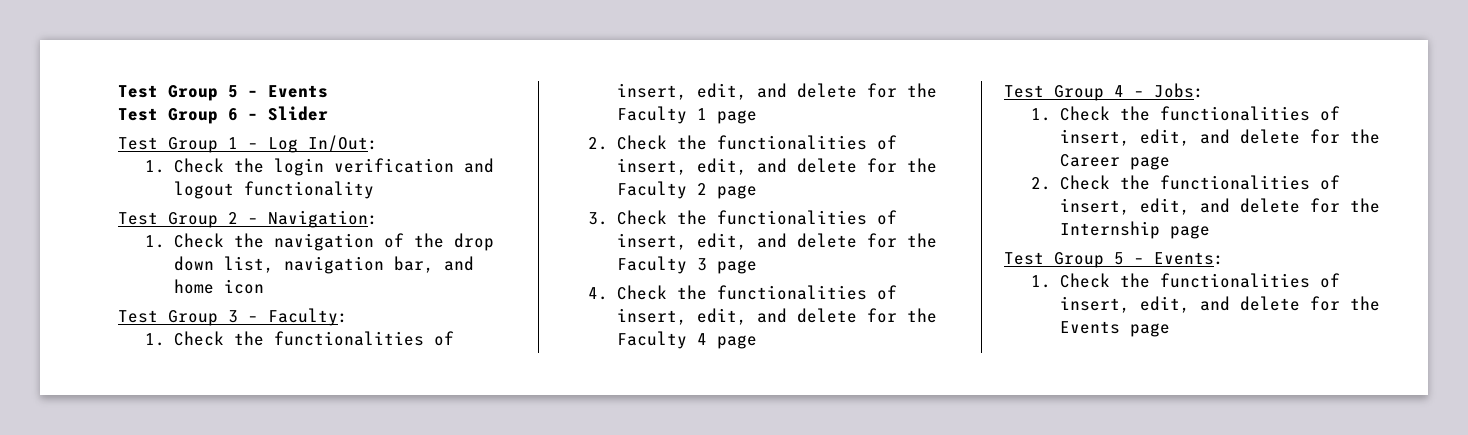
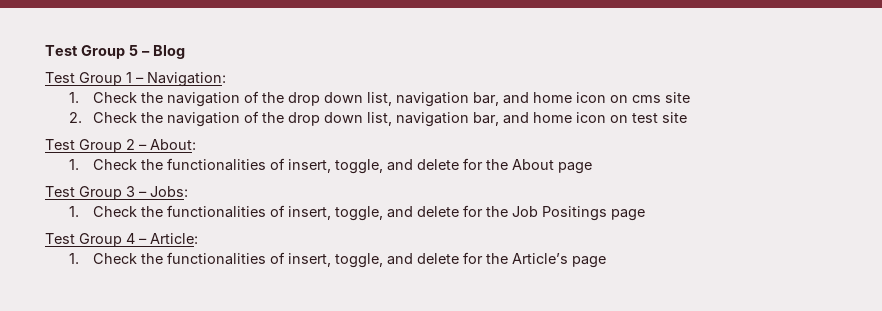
[118,85,328,101] [118,106,328,124] [118,135,378,153] [145,158,494,176] [173,181,374,199] [118,212,238,228] Test Group 5 – Events // Test Group 6 – Slider // Test Group 1 – Log In/Out: // 1. Check the login verification and logout functionality // Test Group 2 -> [45,45,185,59] [45,72,132,86] Test Group 5 – Blog // Test Group 1
[118,308,348,326] [145,331,454,346] [616,83,937,100] [616,106,757,124] [588,135,897,150] [616,158,937,175] [616,181,757,199] [588,210,897,225] [616,233,937,250] [616,256,757,274] [588,285,897,300] [616,308,937,325] [616,331,757,349] [1004,85,1124,101] // Test Group 3 – Faculty: // 1. Check the functionalities of insert, edit, and delete for the Faculty 1 page // 2. Check the functionalities of insert, edit, and delete for the Faculty 2 page // 3. Check the functionalities of insert, edit, and delete for the Faculty 3 page // 4. Check the functionalities of insert, edit, and delete for the Faculty 4 page // Test Group 4 -> [609,92,690,103] [68,111,687,127] [45,139,196,153] [68,158,592,174] [45,186,135,200] on cms site // 2. Check the navigation of the drop down list, navigation bar, and home icon on test site // Test Group 2 – About: // 1. Check the functionalities of insert, toggle, and delete for the About page // Test Group 3
[1139,129,1380,146] [1059,154,1170,170] [1031,175,1340,190] [1059,198,1380,215] [1059,221,1210,239] [1004,252,1224,268] [1031,273,1340,288] [1059,296,1380,313] [1059,321,1170,337] edit, and delete for the Career page // 2. Check the functionalities of insert, edit, and delete for the Internship page // Test Group 5 – Events: // 1. Check the functionalities of insert, edit, and delete for the Events page -> [334,205,645,221] [45,233,198,247] [68,252,606,268] toggle, and delete for the Job Positings page // Test Group 4 – Article: // 1. Check the functionalities of insert, toggle, and delete for the Article’s page

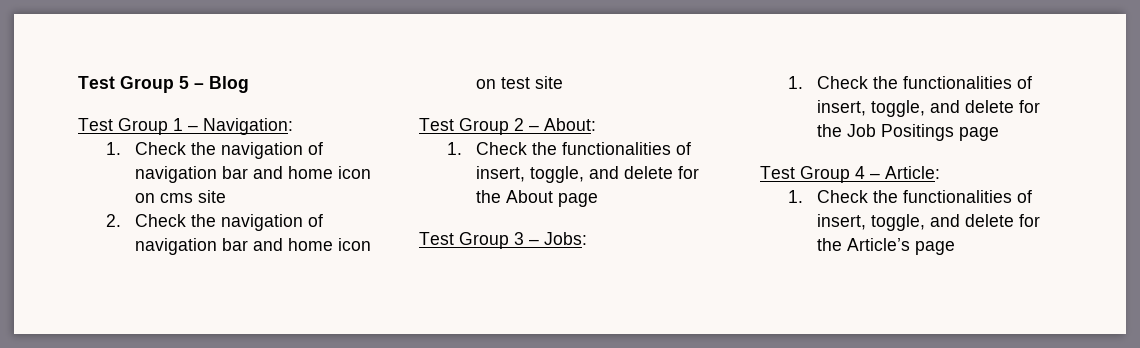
[261,92,499,107] the drop down list, navigation bar, -> [134,166,248,183] navigation bar
[261,112,499,127] the drop down list, navigation bar, -> [134,238,248,255] navigation bar

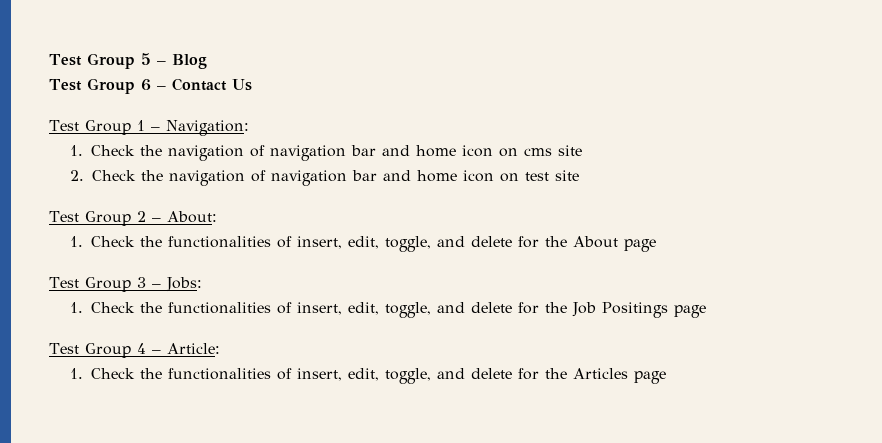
(249, 84) none -> [49,78,252,94] // Test Group 6 – Contact Us
(525, 174) none -> [348,236,380,249] edit,
(866, 108) none -> [348,302,380,315] edit,
[870,214,1040,231] [816,238,910,251] toggle, and delete for the Article’s -> [348,368,629,384] edit, toggle, and delete for the Articles

